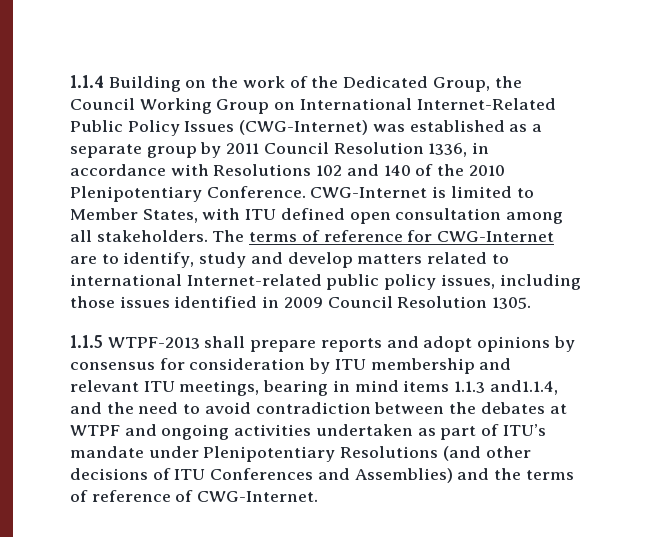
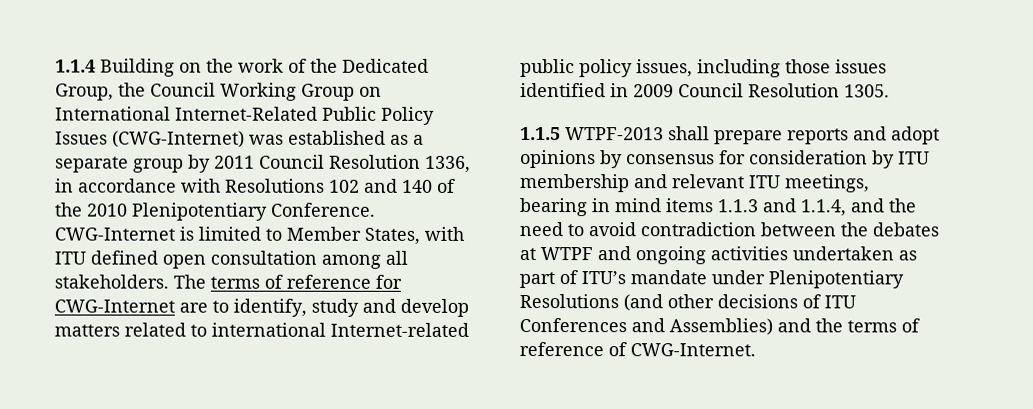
[489,380,558,395] and1.1.4, -> [762,198,847,217] and 1.1.4,

